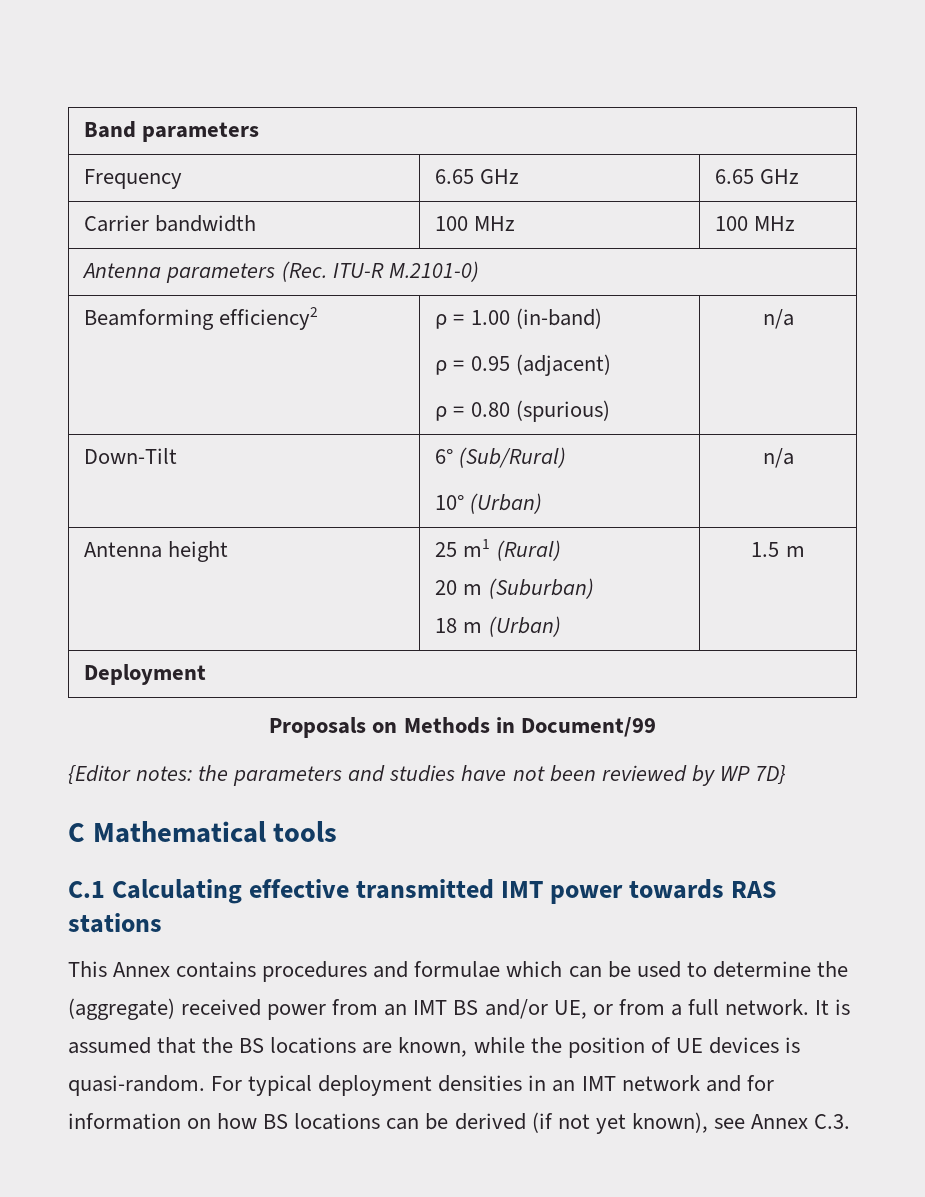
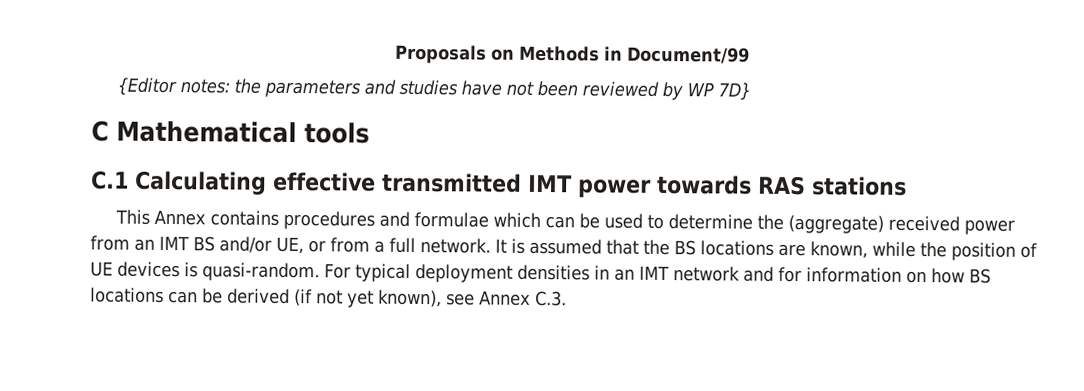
[84,121,260,142] [84,169,183,189] [435,169,520,184] [715,169,800,184] [84,215,257,232] [435,216,516,231] [715,216,796,231] [82,261,479,283] [84,307,319,330] [435,308,602,329] [435,354,611,376] [435,400,610,422] [762,309,794,329] [84,448,178,464] [435,447,567,468] [435,493,543,514] [762,448,794,468] [84,541,229,562] [435,539,561,561] [435,578,594,599] [435,616,561,637] [751,542,805,557] [84,664,207,685] Band parameters // Frequency | 6.65 GHz | 6.65 GHz // Carrier bandwidth | 100 MHz | 100 MHz // Antenna parameters (Rec. ITU-R M.2101-0) // Beamforming efficiency2 | ρ = 1.00 (in-band) // ρ = 0.95 (adjacent) // ρ = 0.80 (spurious) | n/a // Down-Tilt | 6° (Sub/Rural) // 10° (Urban) | n/a // Antenna height | 25 m1 (Rural) // 20 m (Suburban) // 18 m (Urban) | 1.5 m // Deployment // -> (394, 54) none

